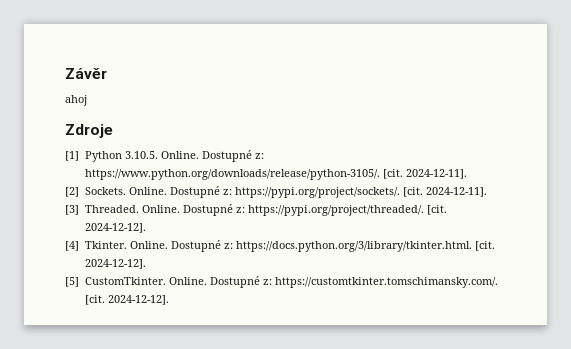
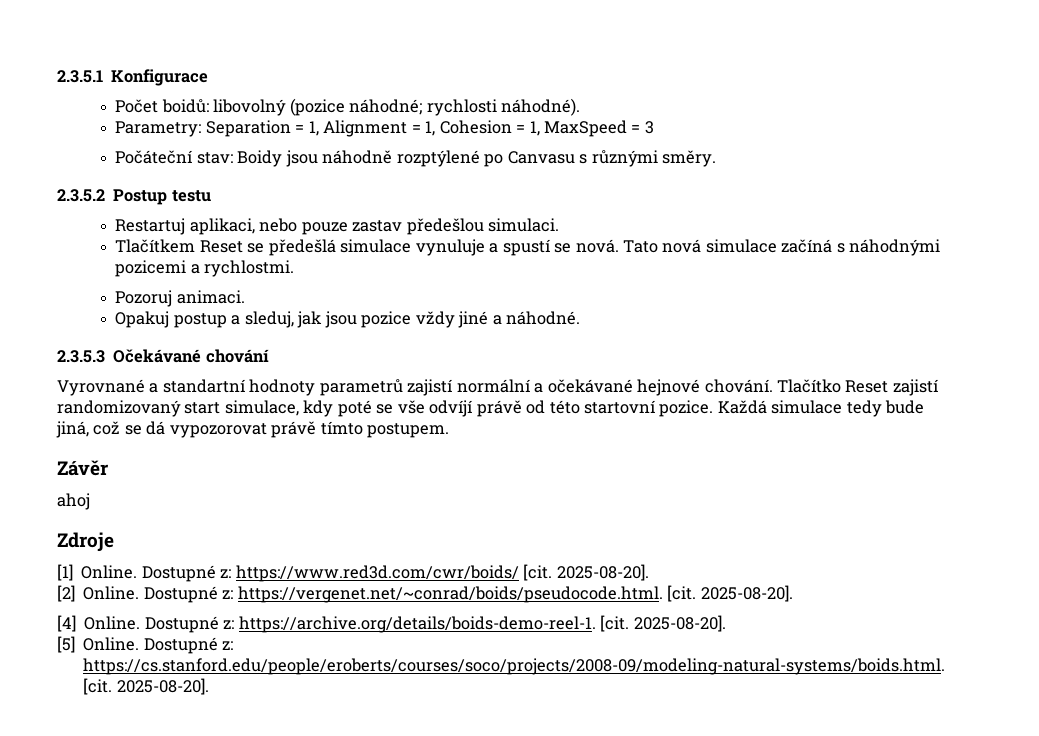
(65, 73) none -> [57,69,209,86] [115,98,581,116] [115,120,654,137] [115,150,717,167] [57,189,211,205] [115,218,560,235] [115,239,941,256] [115,260,295,277] [115,290,245,307] [115,311,581,328] [57,349,269,363] [57,379,939,396] [57,400,925,417] [56,421,450,438] 2.3.5.1 Konfigurace // Počet boidů: libovolný (pozice náhodné; rychlosti náhodné). // Parametry: Separation = 1, Alignment = 1, Cohesion = 1, MaxSpeed = 3 // Počáteční stav: Boidy jsou náhodně rozptýlené po Canvasu s různými směry. // 2.3.5.2 Postup testu // Restartuj aplikaci, nebo pouze zastav předešlou simulaci. // Tlačítkem Reset se předešlá simulace vynuluje a spustí se nová. Tato nová simulace začíná s náhodnými pozicemi a rychlostmi. // Pozoruj animaci. // Opakuj postup a sleduj, jak jsou pozice vždy jiné a náhodné. // 2.3.5.3 Očekávané chování // Vyrovnané a standartní hodnoty parametrů zajistí normální a očekávané hejnové chování. Tlačítko Reset zajistí randomizovaný start simulace, kdy poté se vše odvíjí právě od této startovní pozice. Každá simulace tedy bude jiná, což se dá vypozorovat právě tímto postupem. //
[84,150,264,162] [84,169,467,180] Python 3.10.5. Online. Dostupné z: https://www.python.org/downloads/release/python-3105/. [cit. 2024-12-11]. -> [81,564,649,582] Online. Dostupné z: https://www.red3d.com/cwr/boids/ [cit. 2025-08-20].
[84,186,487,198] [65,204,447,216] [84,223,146,233] [65,240,495,252] [84,259,146,269] [65,276,498,288] [84,295,169,305] Sockets. Online. Dostupné z: https://pypi.org/project/sockets/. [cit. 2024-12-11]. // [3] Threaded. Online. Dostupné z: https://pypi.org/project/threaded/. [cit. 2024-12-12]. // [4] Tkinter. Online. Dostupné z: https://docs.python.org/3/library/tkinter.html. [cit. 2024-12-12]. // [5] CustomTkinter. Online. Dostupné z: https://customtkinter.tomschimansky.com/. [cit. 2024-12-12]. -> [83,585,793,603] [57,615,726,633] [57,636,234,654] [83,658,946,675] [83,678,209,695] Online. Dostupné z: https://vergenet.net/~conrad/boids/pseudocode.html. [cit. 2025-08-20]. // [4] Online. Dostupné z: https://archive.org/details/boids-demo-reel-1. [cit. 2025-08-20]. // [5] Online. Dostupné z: https://cs.stanford.edu/people/eroberts/courses/soco/projects/2008-09/modeling-natural-systems/boids.html. [cit. 2025-08-20].

